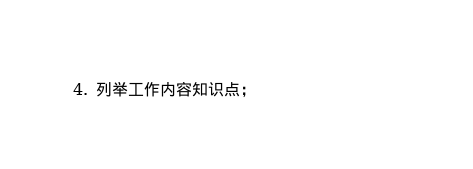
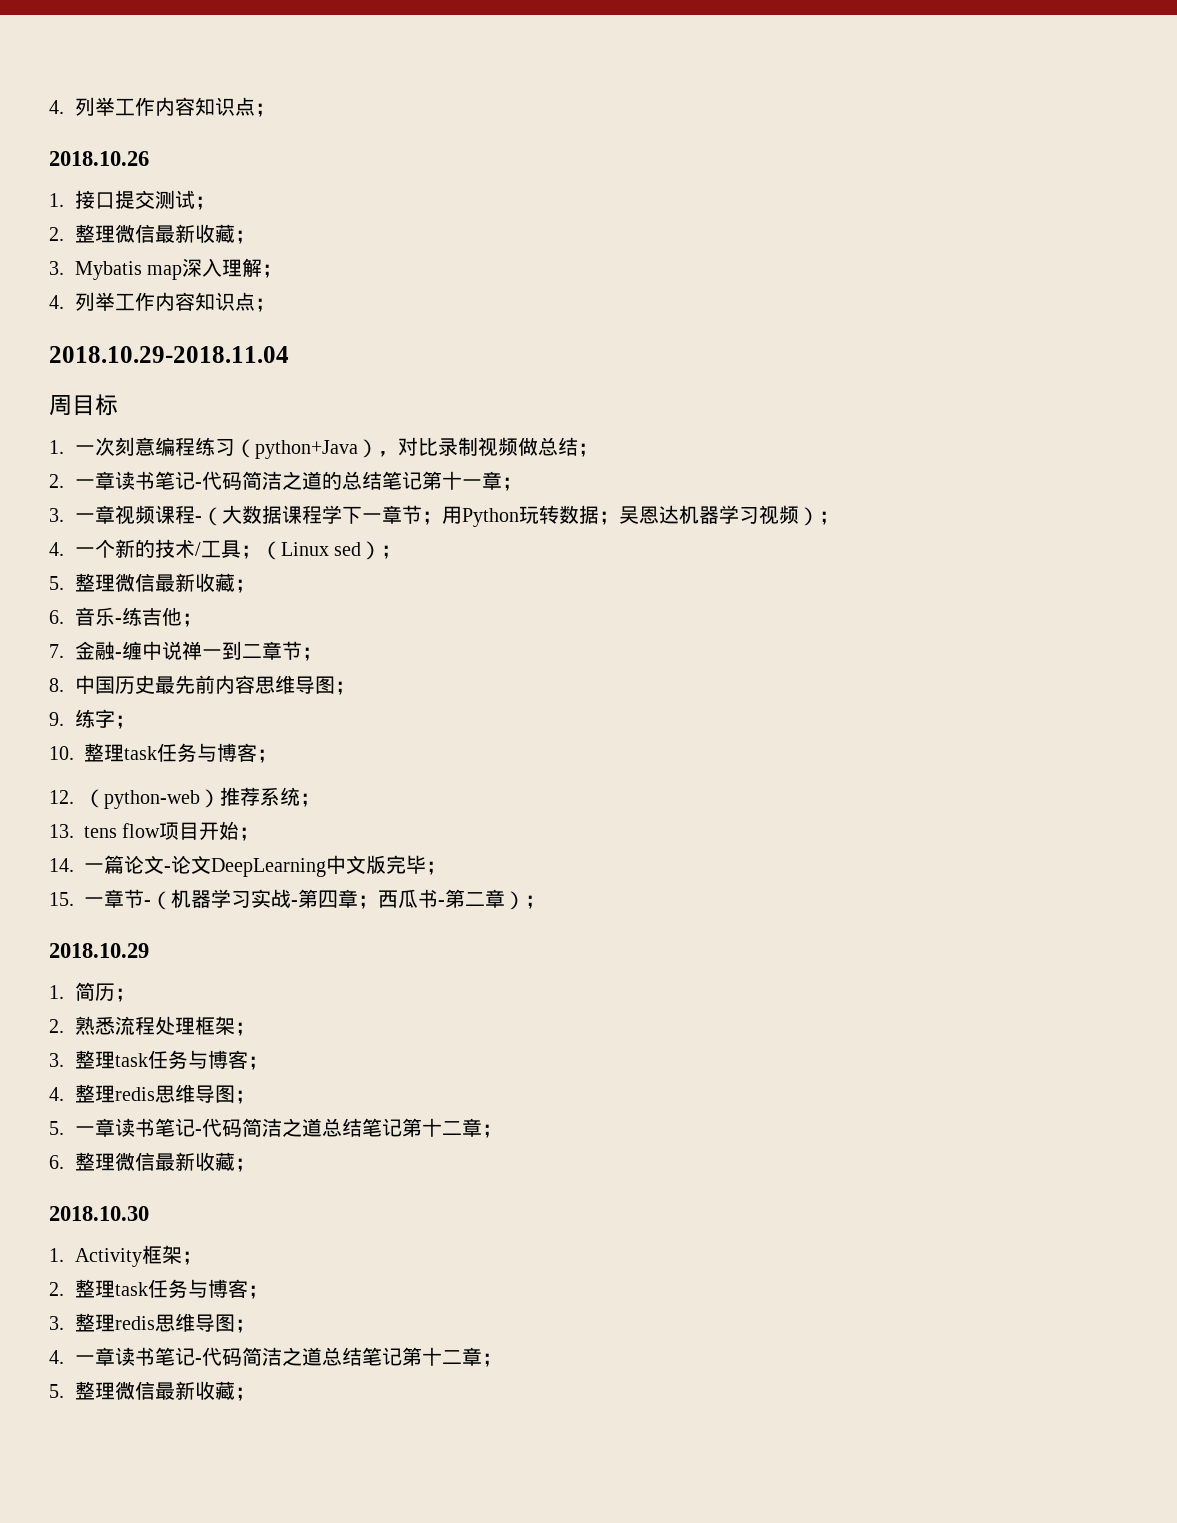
[73,81,256,98] 4.列举工作内容知识点； -> [49,97,275,117] [49,151,149,166] [49,190,215,210] [49,224,255,244] [49,258,283,280] [49,292,275,312] [49,346,289,363] [49,394,118,416] [49,437,598,459] [49,471,522,491] [49,505,839,527] [49,539,402,560] [49,573,255,593] [49,607,202,627] [49,641,322,661] [49,675,355,695] [49,709,135,729] [49,743,277,763] [49,787,320,809] [49,821,260,841] [49,855,446,877] [49,889,545,910] [49,943,149,958] [49,982,135,1002] [49,1016,255,1036] [49,1050,268,1070] [49,1084,255,1104] [49,1118,502,1138] [49,1152,255,1172] [49,1206,149,1221] [49,1245,202,1267] [49,1279,268,1299] [49,1313,255,1333] [49,1347,502,1367] [49,1381,255,1401] 4.列举工作内容知识点； // 2018.10.26 // 1.接口提交测试； // 2.整理微信最新收藏； // 3. Mybatis map深入理解； // 4.列举工作内容知识点； // 2018.10.29-2018.11.04 // 周目标 // 1.一次刻意编程练习（python+Java），对比录制视频做总结； // 2.一章读书笔记-代码简洁之道的总结笔记第十一章； // 3.一章视频课程-（大数据课程学下一章节；用Python玩转数据；吴恩达机器学习视频）； // 4.一个新的技术/工具；（Linux sed）； // 5.整理微信最新收藏； // 6.音乐-练吉他； // 7.金融-缠中说禅一到二章节； // 8.中国历史最先前内容思维导图； // 9.练字； // 10.整理task任务与博客； // 12.（python-web）推荐系统； // 13. tens flow项目开始； // 14.一篇论文-论文DeepLearning中文版完毕； // 15.一章节-（机器学习实战-第四章；西瓜书-第二章）； // 2018.10.29 // 1.简历； // 2.熟悉流程处理框架； // 3.整理task任务与博客； // 4.整理redis思维导图； // 5.一章读书笔记-代码简洁之道总结笔记第十二章； // 6.整理微信最新收藏； // 2018.10.30 // 1. Activity框架； // 2.整理task任务与博客； // 3.整理redis思维导图； // 4.一章读书笔记-代码简洁之道总结笔记第十二章； // 5.整理微信最新收藏；

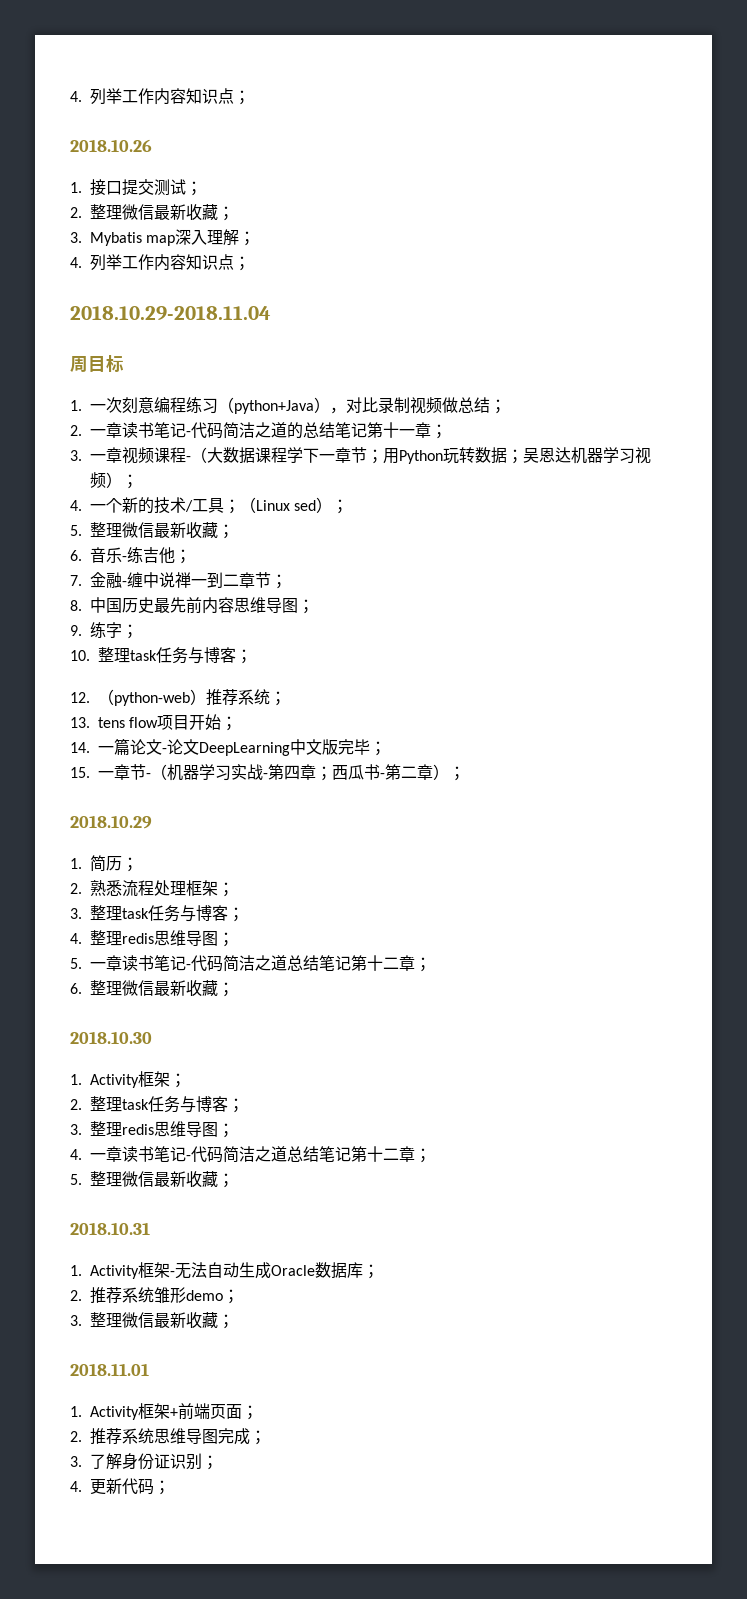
(255, 1394) none -> [70,1222,150,1235] [70,1262,379,1279] [70,1287,239,1304] [70,1312,234,1329] [70,1363,149,1376] [70,1403,258,1420] [70,1428,266,1445] [70,1453,218,1470] [70,1478,170,1495] // 2018.10.31 // 1. Activity框架-无法自动生成Oracle数据库； // 2.推荐系统雏形demo； // 3.整理微信最新收藏； // 2018.11.01 // 1. Activity框架+前端页面； // 2.推荐系统思维导图完成； // 3.了解身份证识别； // 4.更新代码；

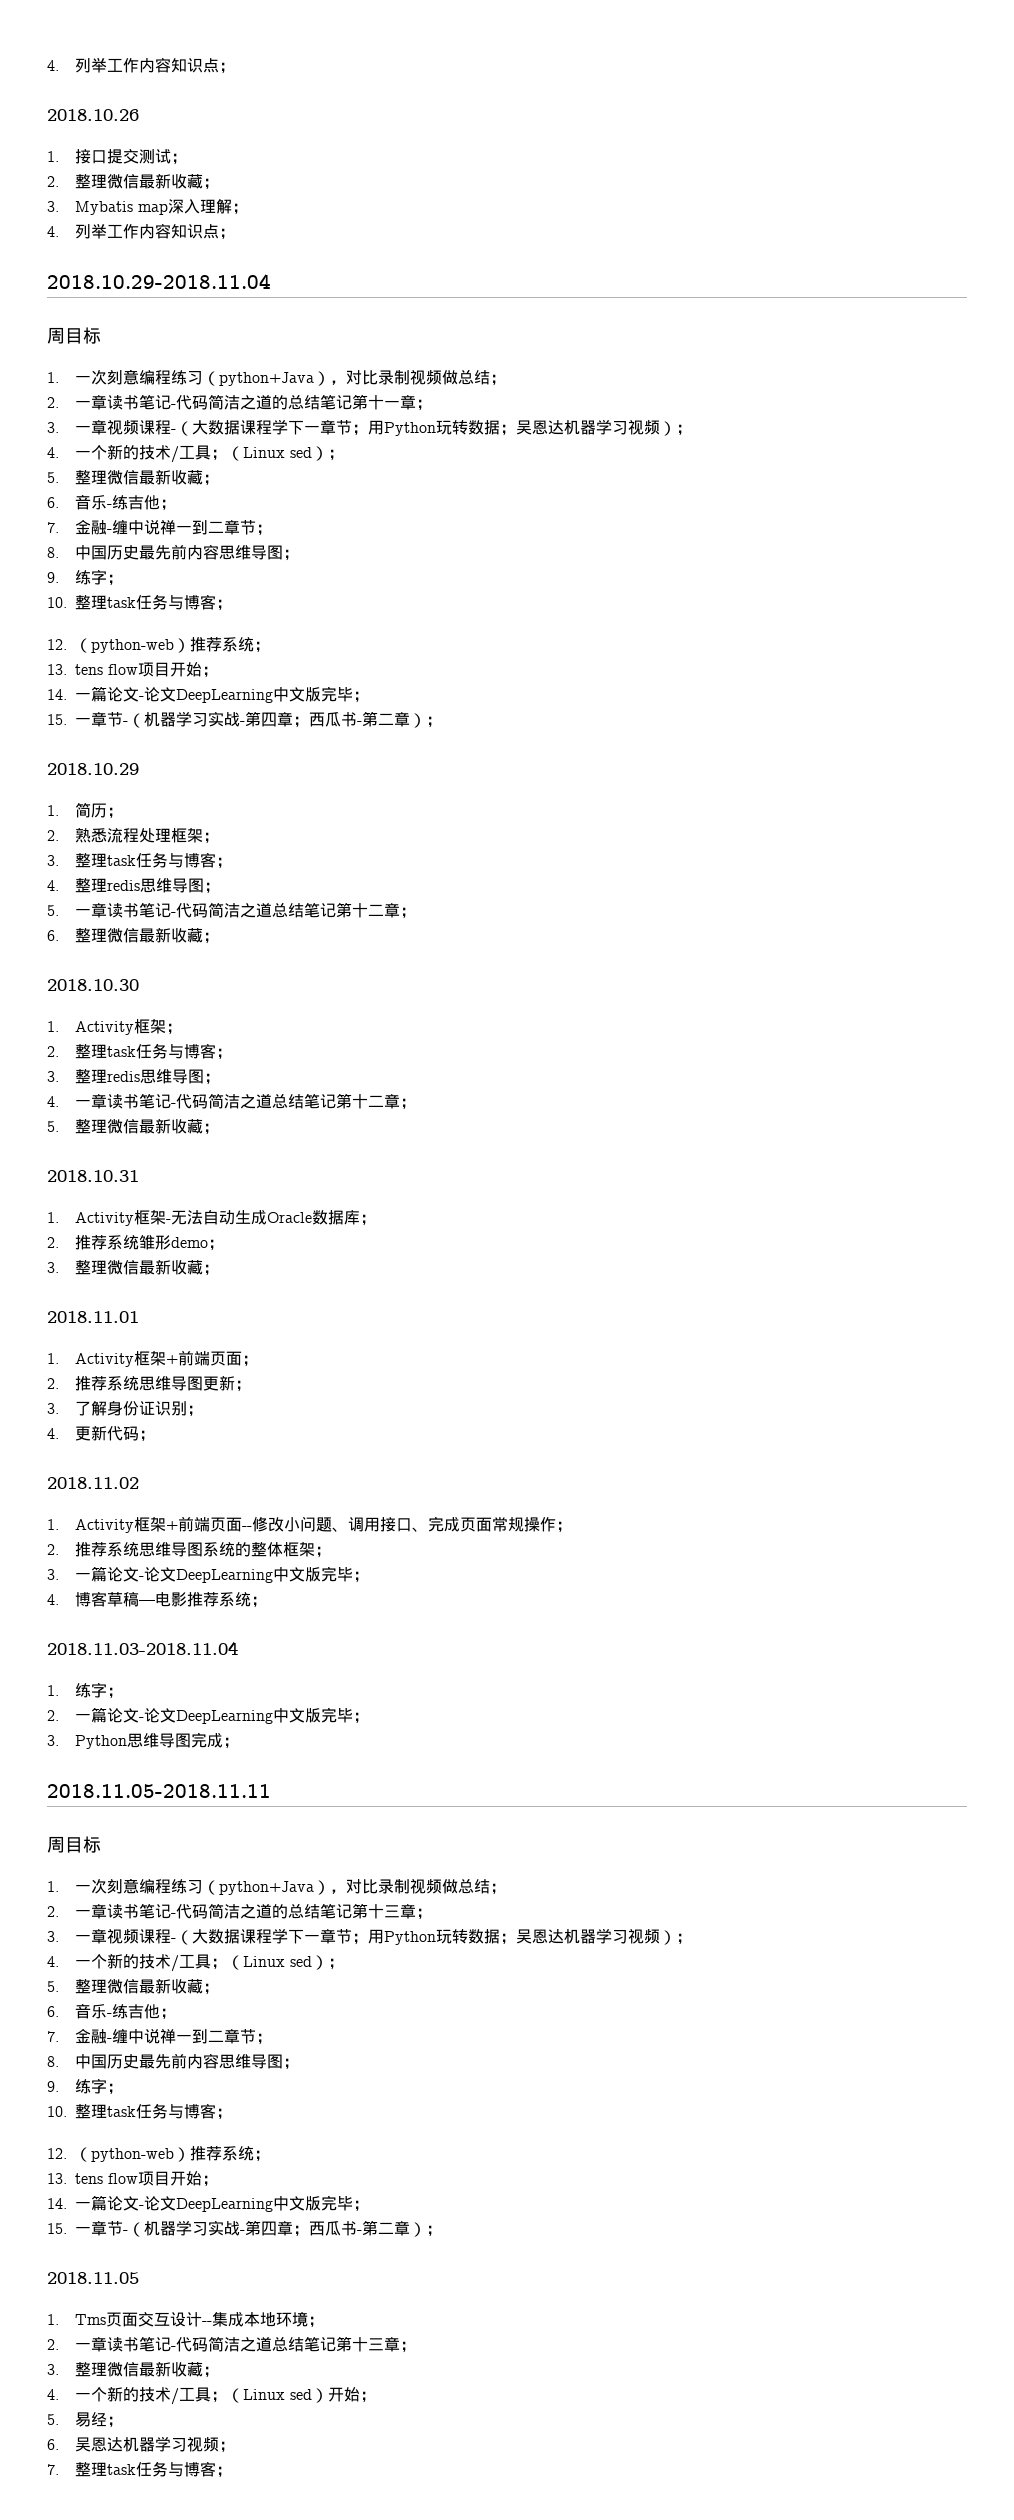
[218,1428,250,1445] 完成 -> [203,1375,236,1391] 更新
(170, 1487) none -> [47,1477,139,1489] [47,1516,573,1533] [47,1542,332,1558] [47,1566,370,1583] [47,1591,268,1608] [47,1641,238,1655] [47,1682,124,1699] [47,1707,370,1724] [47,1732,240,1749] [47,1784,271,1798] [47,1836,101,1853] [47,1878,507,1895] [47,1903,433,1920] [47,1928,693,1945] [47,1953,345,1972] [47,1978,220,1995] [47,2003,177,2020] [47,2028,273,2045] [47,2053,300,2070] [47,2078,124,2095] [47,2103,233,2120] [47,2146,271,2162] [47,2171,219,2187] [47,2195,370,2212] [47,2220,443,2237] [47,2272,139,2284] [47,2311,325,2328] [47,2336,417,2353] [47,2361,220,2378] [47,2386,377,2405] [47,2412,124,2428] [47,2436,236,2453] [47,2461,233,2478] // 2018.11.02 // 1. Activity框架+前端页面--修改小问题、调用接口、完成页面常规操作； // 2.推荐系统思维导图系统的整体框架； // 3.一篇论文-论文DeepLearning中文版完毕； // 4.博客草稿—电影推荐系统； // 2018.11.03-2018.11.04 // 1.练字； // 2.一篇论文-论文DeepLearning中文版完毕； // 3. Python思维导图完成； // 2018.11.05-2018.11.11 // 周目标 // 1.一次刻意编程练习（python+Java），对比录制视频做总结； // 2.一章读书笔记-代码简洁之道的总结笔记第十三章； // 3.一章视频课程-（大数据课程学下一章节；用Python玩转数据；吴恩达机器学习视频）； // 4.一个新的技术/工具；（Linux sed）； // 5.整理微信最新收藏； // 6.音乐-练吉他； // 7.金融-缠中说禅一到二章节； // 8.中国历史最先前内容思维导图； // 9.练字； // 10.整理task任务与博客； // 12.（python-web）推荐系统； // 13. tens flow项目开始； // 14.一篇论文-论文DeepLearning中文版完毕； // 15.一章节-（机器学习实战-第四章；西瓜书-第二章）； // 2018.11.05 // 1. Tms页面交互设计--集成本地环境； // 2.一章读书笔记-代码简洁之道总结笔记第十三章； // 3.整理微信最新收藏； // 4.一个新的技术/工具；（Linux sed）开始； // 5.易经； // 6.吴恩达机器学习视频； // 7.整理task任务与博客；

